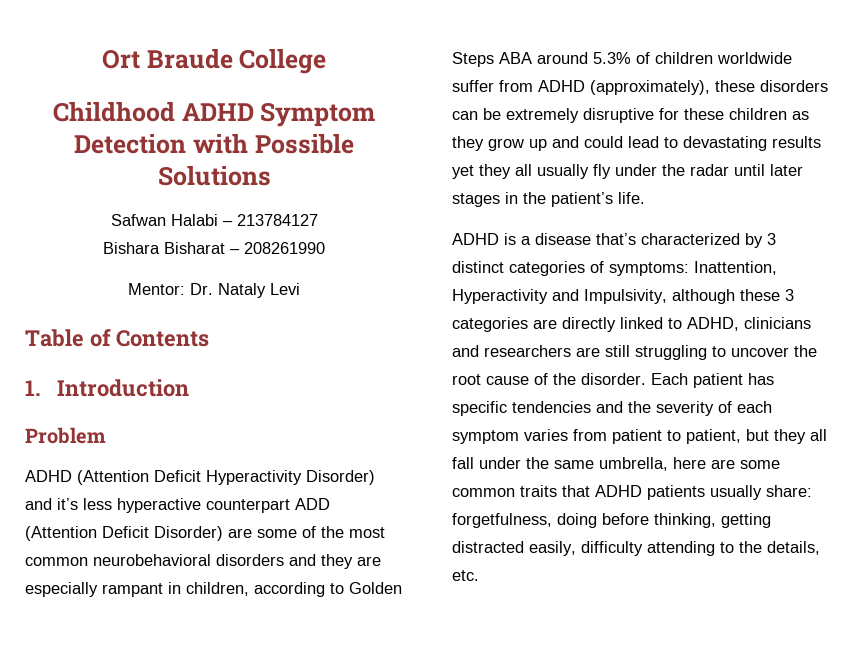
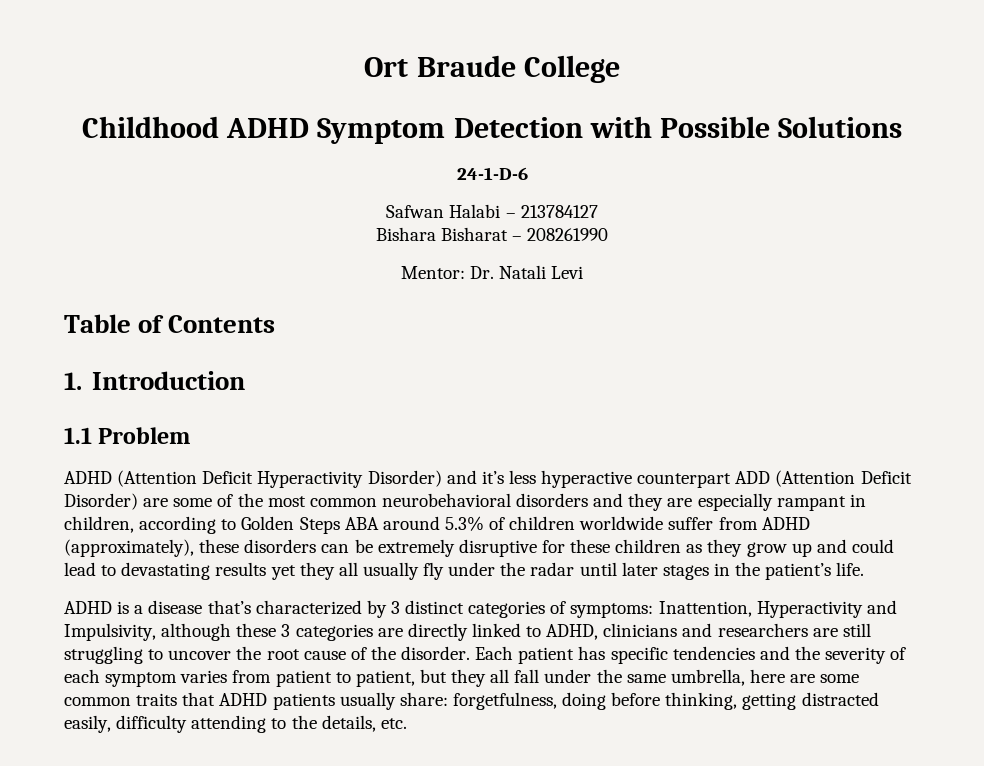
(271, 175) none -> [456,167,528,180] // 24-1-D-6
[218,283,266,298] Nataly -> [499,265,547,279] Natali
(189, 388) none -> [64,427,92,444] 1.1

